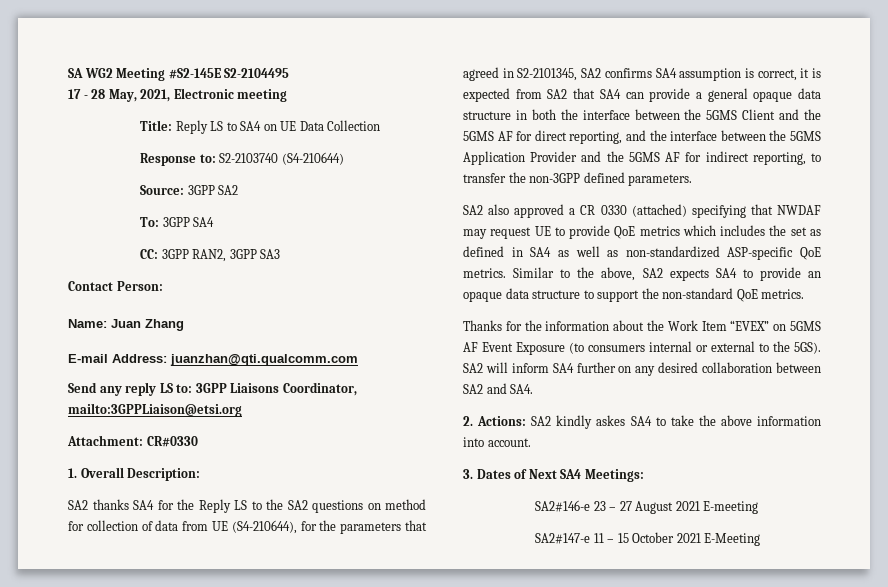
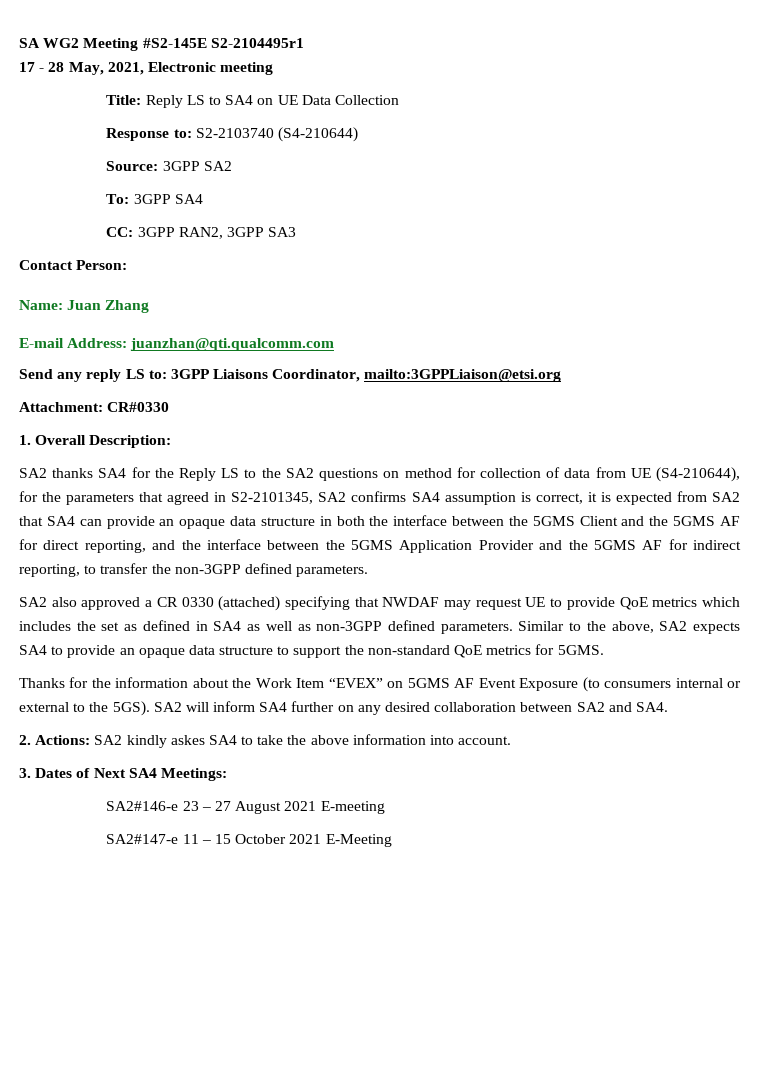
[224,68,290,78] S2-2104495 -> [210,38,304,48] S2-2104495r1
[695,88,748,102] a general -> [159,519,175,526] an
[625,246,821,260] [463,268,506,278] non-standardized ASP-specific QoE metrics. -> [316,620,513,634] non-3GPP defined parameters.
[761,289,805,299] metrics. -> [486,644,604,655] metrics for 5GMS.

